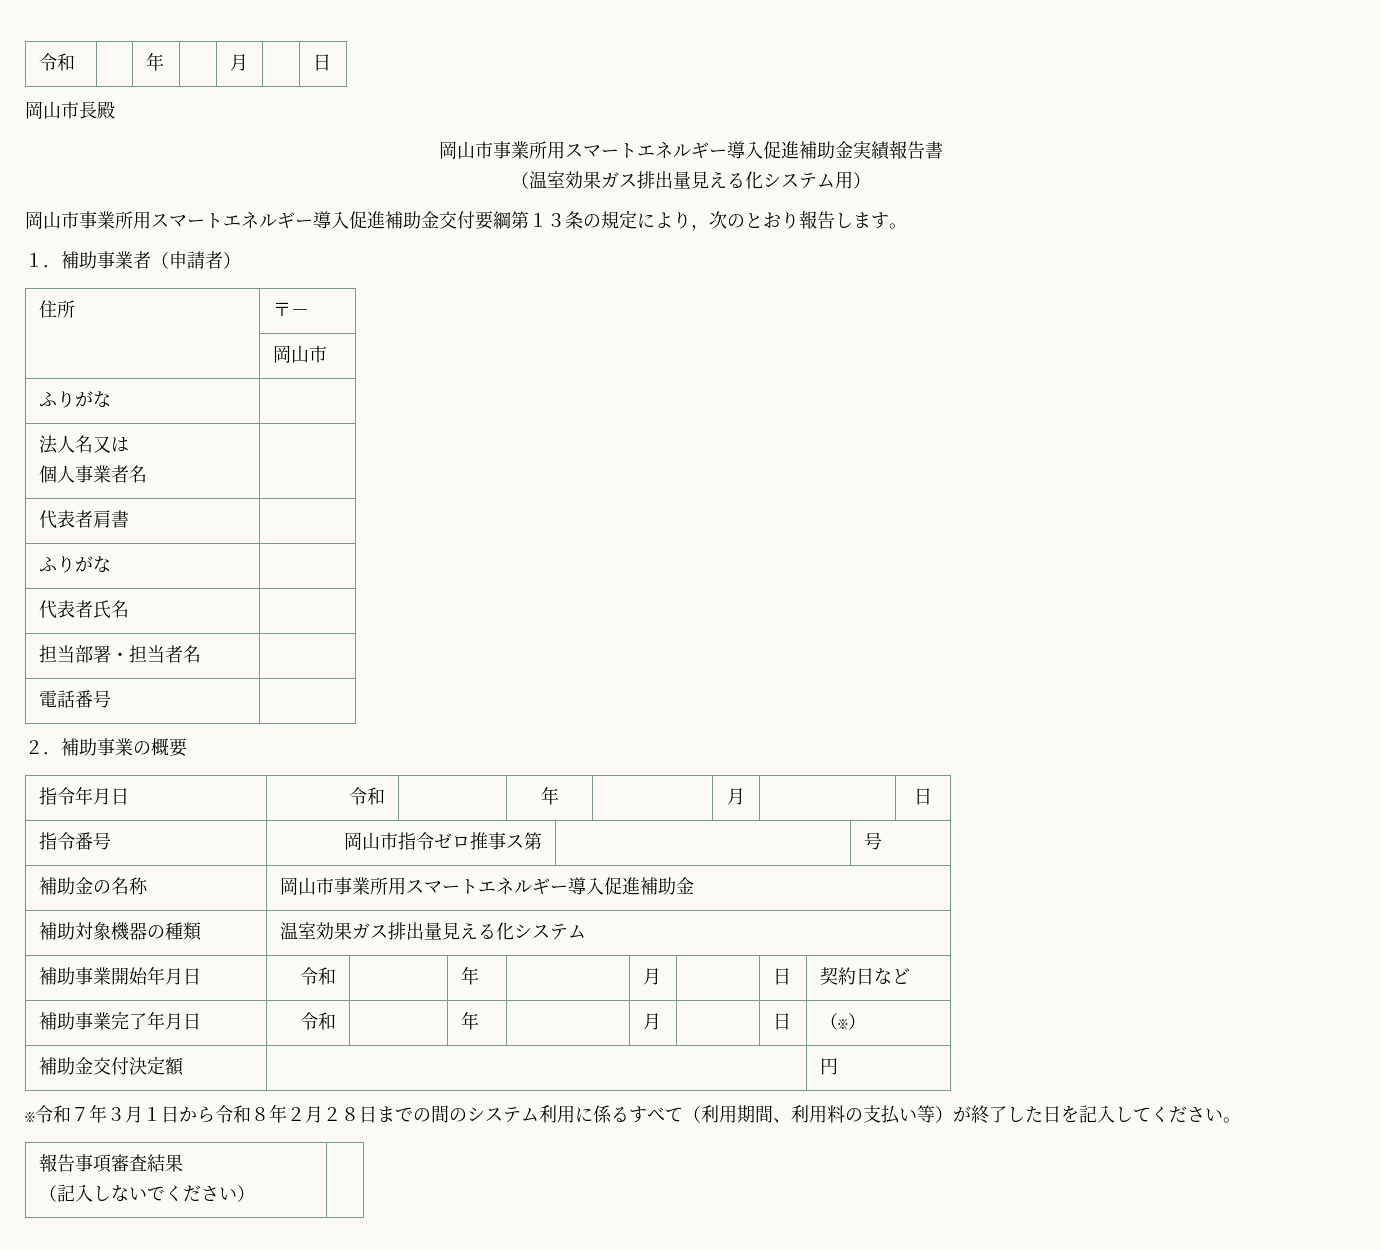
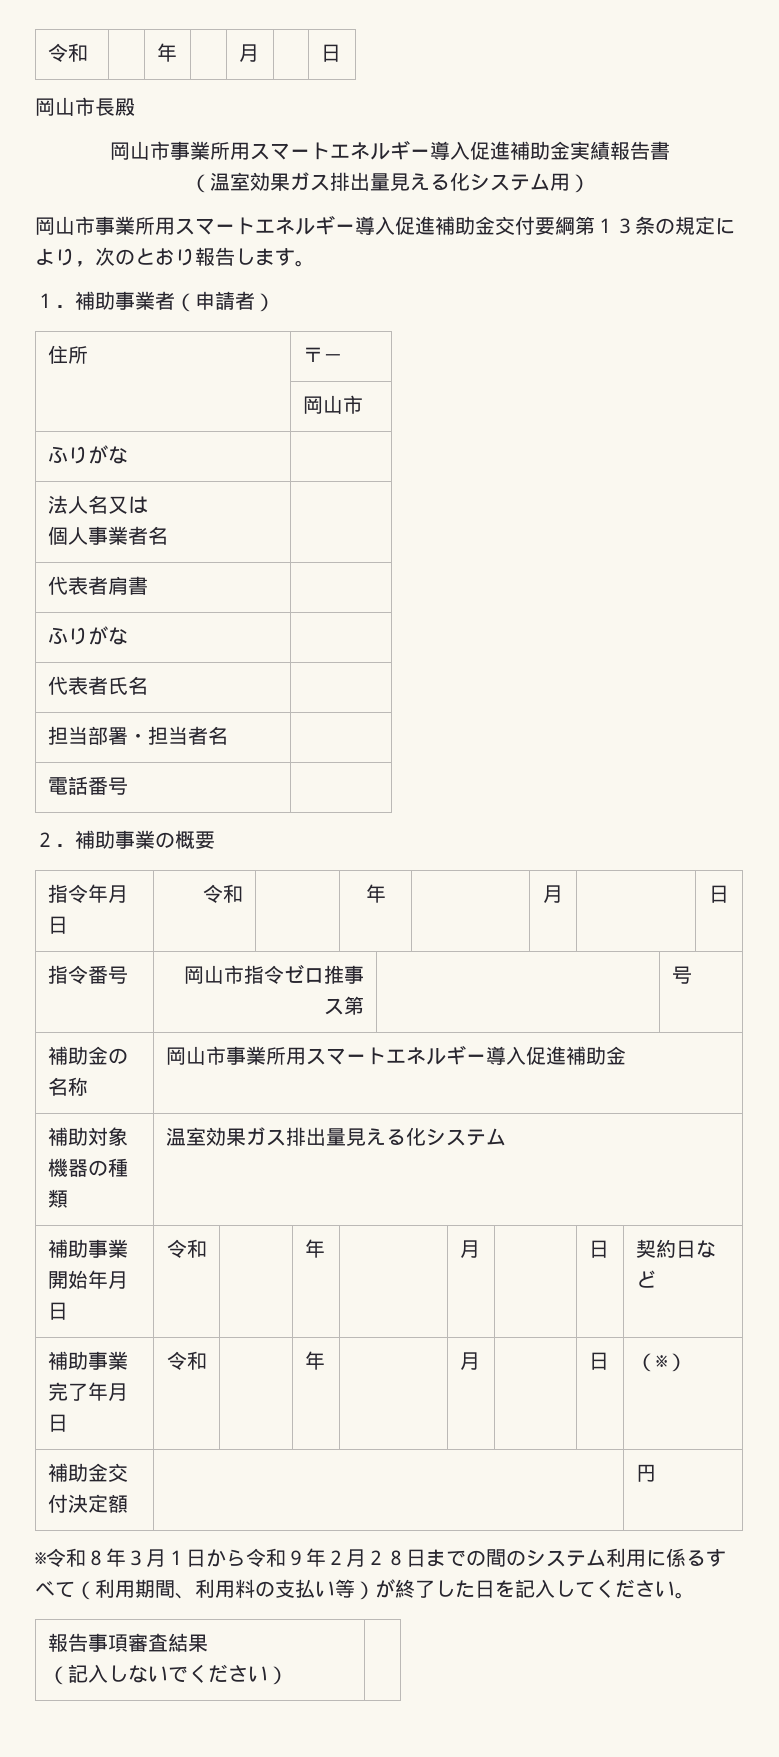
[71,1107,89,1121] ７ -> [86,1550,106,1566] ８
[251,1107,269,1121] ８ -> [286,1550,306,1566] ９

